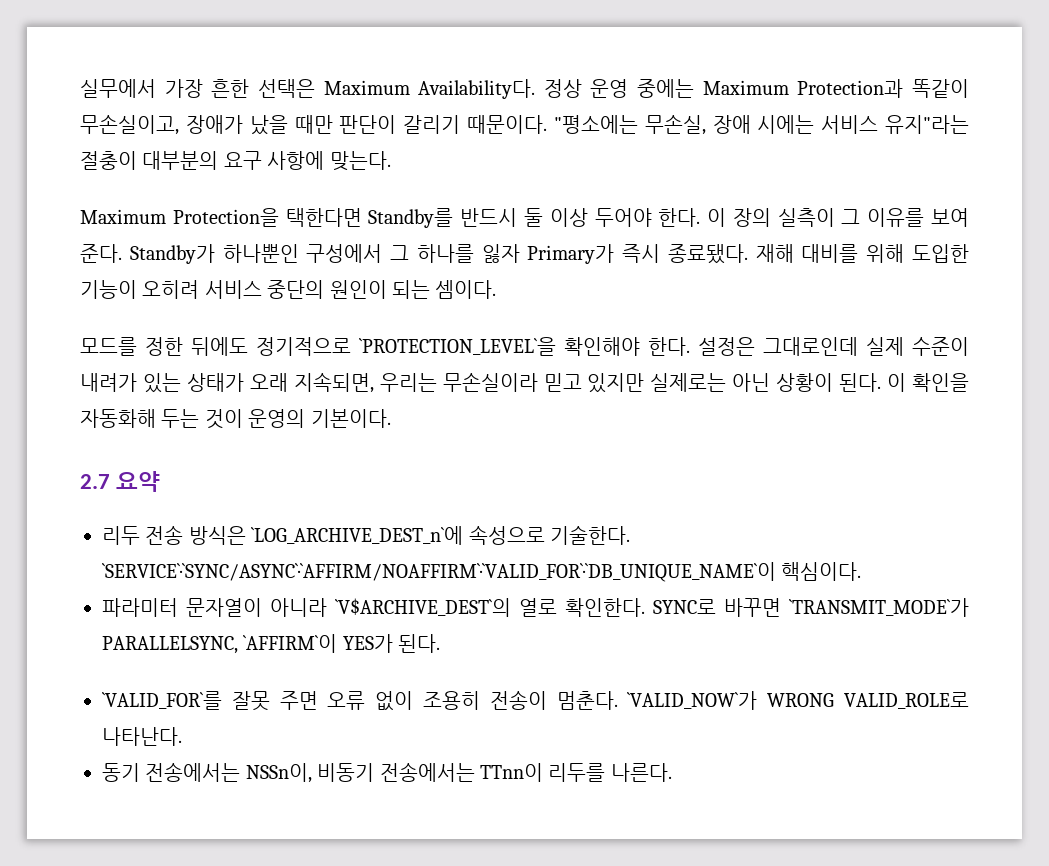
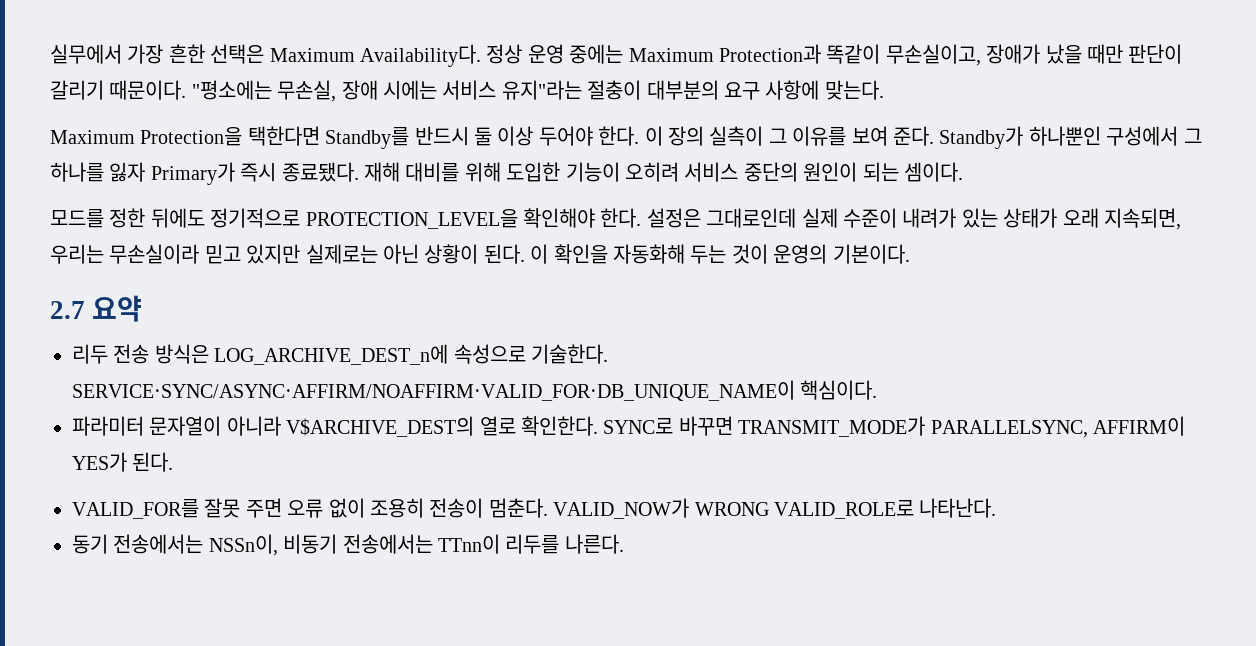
[359,337,556,356] `PROTECTION_LEVEL`을 -> [305,209,518,229] PROTECTION_LEVEL을
[251,526,464,545] `LOG_ARCHIVE_DEST_n`에 -> [214,344,449,365] LOG_ARCHIVE_DEST_n에
[102,562,776,582] `SERVICE`·`SYNC/ASYNC`·`AFFIRM/NOAFFIRM`·`VALID_FOR`·`DB_UNIQUE_NAME`이 -> [72,380,795,401] SERVICE·SYNC/ASYNC·AFFIRM/NOAFFIRM·VALID_FOR·DB_UNIQUE_NAME이
[335,598,511,617] `V$ARCHIVE_DEST`의 -> [286,416,475,437] V$ARCHIVE_DEST의
[789,598,969,617] [102,634,338,654] `TRANSMIT_MODE`가 PARALLELSYNC, `AFFIRM`이 -> [738,416,1185,438] TRANSMIT_MODE가 PARALLELSYNC, AFFIRM이
[102,691,222,710] `VALID_FOR`를 -> [72,499,199,519] VALID_FOR를
[627,691,758,710] `VALID_NOW`가 -> [553,498,690,519] VALID_NOW가

